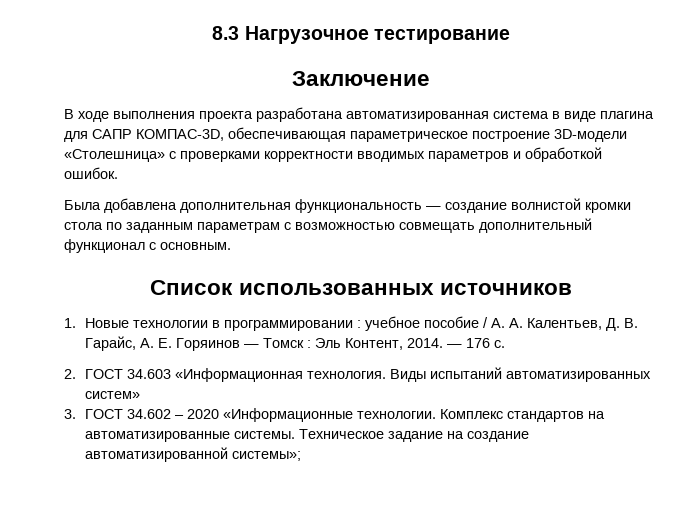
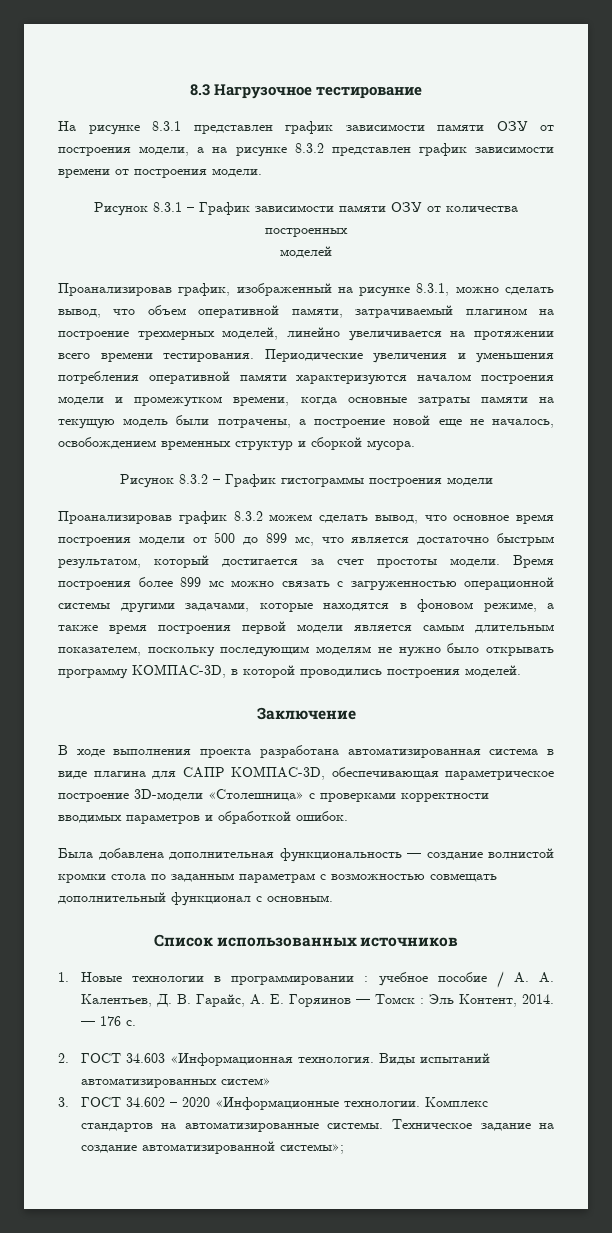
(510, 36) none -> [58,121,554,135] [58,143,554,157] [58,168,262,178] [94,202,518,216] [265,228,348,237] [280,246,332,258] [58,283,554,297] [58,305,554,318] [58,327,554,341] [58,349,554,363] [58,371,554,385] [58,396,554,407] [58,415,554,429] [58,437,415,451] [119,474,493,488] [58,511,554,524] [58,532,554,546] [58,555,554,569] [58,577,554,591] [58,599,554,613] [58,621,554,634] [58,643,554,657] [58,664,521,679] // На рисунке 8.3.1 представлен график зависимости памяти ОЗУ от построения модели, а на рисунке 8.3.2 представлен график зависимости времени от построения модели. // Рисунок 8.3.1 – График зависимости памяти ОЗУ от количества построенных // моделей // Проанализировав график, изображенный на рисунке 8.3.1, можно сделать вывод, что объем оперативной памяти, затрачиваемый плагином на построение трехмерных моделей, линейно увеличивается на протяжении всего времени тестирования. Периодические увеличения и уменьшения потребления оперативной памяти характеризуются началом построения модели и промежутком времени, когда основные затраты памяти на текущую модель были потрачены, а построение новой еще не началось, освобождением временных структур и сборкой мусора. // Рисунок 8.3.2 – График гистограммы построения модели // Проанализировав график 8.3.2 можем сделать вывод, что основное время построения модели от 500 до 899 мс, что является достаточно быстрым результатом, который достигается за счет простоты модели. Время построения более 899 мс можно связать с загруженностью операционной системы другими задачами, которые находятся в фоновом режиме, а также время построения первой модели является самым длительным показателем, поскольку последующим моделям не нужно было открывать программу КОМПАС-3D, в которой проводились построения моделей.

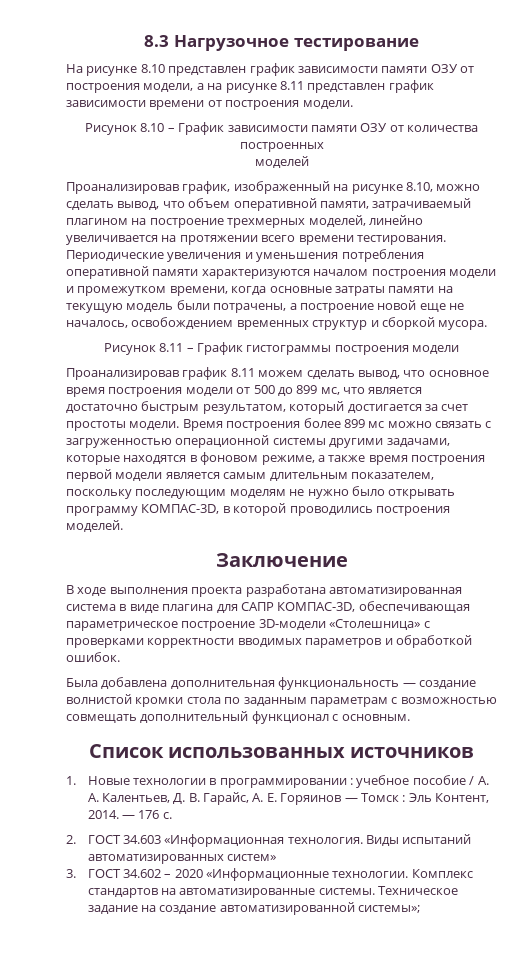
[152,121,181,131] 8.3.1 -> [140,64,165,73] 8.10
[294,143,324,153] 8.3.2 -> [279,81,304,90] 8.11
[153,202,182,212] 8.3.1 -> [140,123,165,132] 8.10
[416,283,450,296] 8.3.1, -> [405,182,433,192] 8.10,
[178,474,208,484] 8.3.2 -> [159,343,184,352] 8.11
[233,511,263,521] 8.3.2 -> [230,368,255,377] 8.11

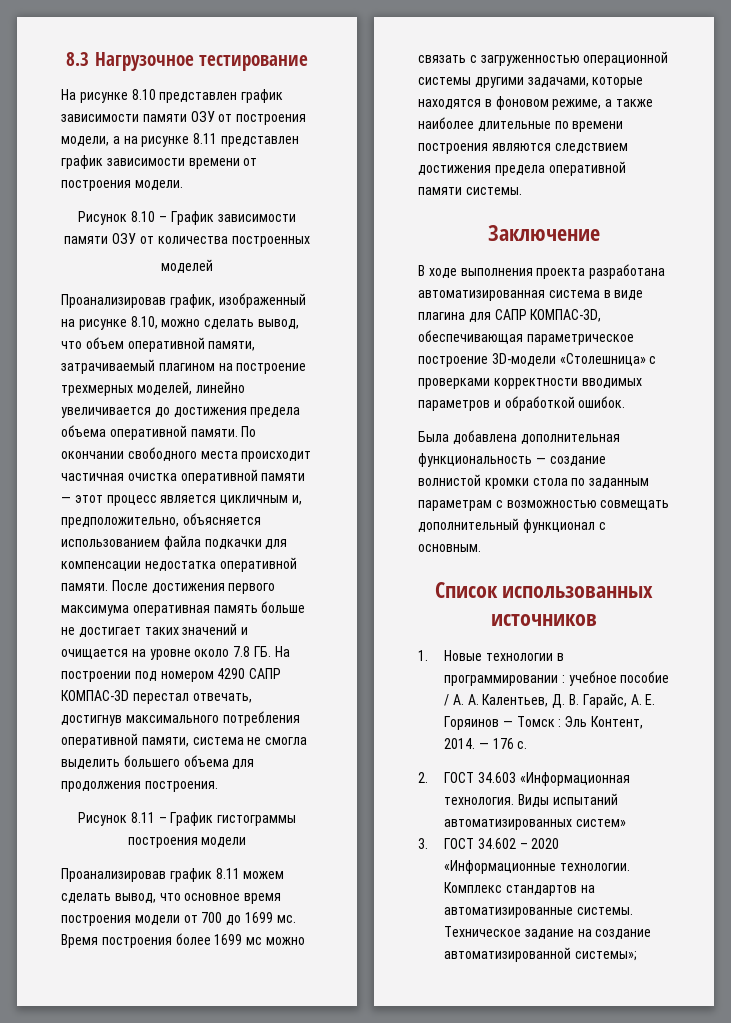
[161,235,446,245] [66,249,424,262] [66,266,496,279] [66,286,453,296] [66,300,464,313] [66,317,488,330] на протяжении всего времени тестирования. Периодические увеличения и уменьшения потребления оперативной памяти характеризуются началом построения модели и промежутком времени, когда основные затраты памяти на текущую модель были потрачены, а построение новой еще не началось, освобождением временных структур и сборкой мусора. -> [154,407,301,418] [61,425,257,440] [61,447,312,462] [61,469,306,484] [61,495,302,506] [61,513,261,528] [61,535,288,550] [61,557,297,572] [61,580,276,594] [61,601,306,616] [61,623,249,637] [61,646,290,660] [61,668,282,682] [61,690,252,704] [61,711,300,726] [61,733,308,748] [61,755,255,769] [61,781,218,792] до достижения предела объема оперативной памяти. По окончании свободного места происходит частичная очистка оперативной памяти — этот процесс является цикличным и, предположительно, объясняется использованием файла подкачки для компенсации недостатка оперативной памяти. После достижения первого максимума оперативная память больше не достигает таких значений и очищается на уровне около 7.8 ГБ. На построении под номером 4290 САПР КОМПАС-3D перестал отвечать, достигнув максимального потребления оперативной памяти, система не смогла выделить большего объема для продолжения построения.
[253,385,423,396] [66,401,469,414] [66,421,180,431] 500 до 899 мс, что является достаточно быстрым результатом, который достигается за счет простоты модели. -> [201,912,296,925] 700 до 1699 мс.
[343,419,365,428] 899 -> [214,934,243,945] 1699
[368,455,485,465] [66,469,434,482] [66,486,456,499] [66,503,450,516] [66,520,123,532] время построения первой модели является самым длительным показателем, поскольку последующим моделям не нужно было открывать программу КОМПАС-3D, в которой проводились построения моделей. -> [418,117,624,132] [418,143,628,154] [418,161,626,176] [418,187,522,195] наиболее длительные по времени построения являются следствием достижения предела оперативной памяти системы.

